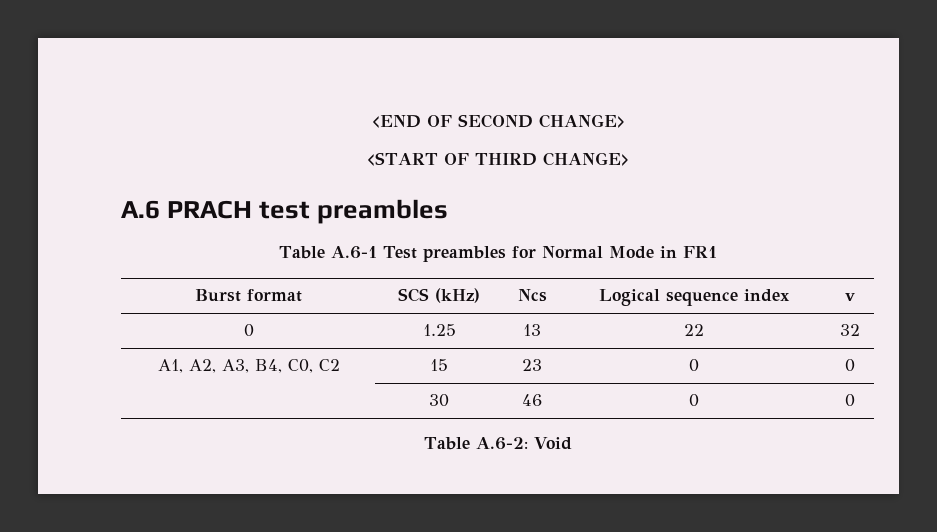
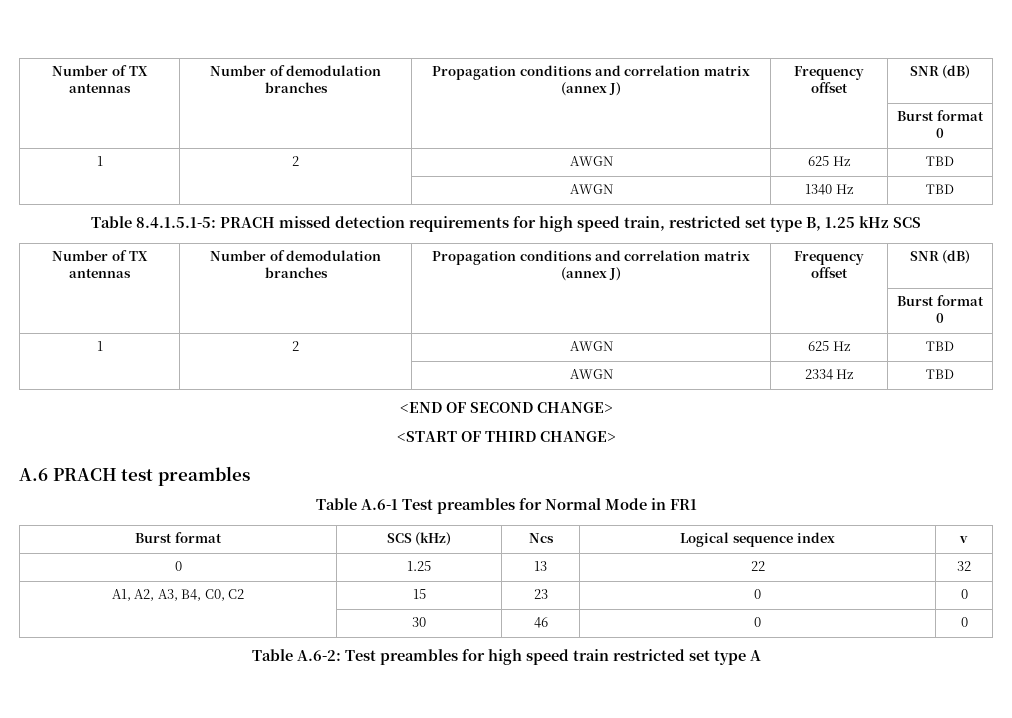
(370, 121) none -> [52,65,148,76] [69,83,131,93] [209,65,382,76] [264,82,328,93] [432,65,750,80] [560,82,622,96] [794,66,864,80] [811,82,848,93] [909,65,971,79] [897,110,984,121] [936,128,944,138] [96,156,103,166] [292,156,299,166] [569,156,613,166] [808,156,851,166] [926,156,954,166] [569,184,613,194] [805,184,854,195] [926,184,954,194] [91,216,921,232] [52,250,148,261] [69,268,131,278] [209,250,382,261] [264,267,328,278] [432,250,750,265] [560,267,622,281] [794,251,864,265] [811,267,848,278] [909,250,971,264] [897,295,984,306] [936,313,944,323] [96,341,103,351] [292,341,299,351] [569,341,613,351] [808,341,851,351] [926,341,954,351] [569,369,613,379] [804,369,855,380] [926,369,954,379] Number of TX antennas | Number of demodulation branches | Propagation conditions and correlation matrix (annex J) | Frequency offset | SNR (dB) // | | | | Burst format 0 // 1 | 2 | AWGN | 625 Hz | TBD // | | AWGN | 1340 Hz | TBD // Table 8.4.1.5.1-5: PRACH missed detection requirements for high speed train, restricted set type B, 1.25 kHz SCS // Number of TX antennas | Number of demodulation branches | Propagation conditions and correlation matrix (annex J) | Frequency offset | SNR (dB) // | | | | Burst format 0 // 1 | 2 | AWGN | 625 Hz | TBD // | | AWGN | 2334 Hz | TBD //
[533,437,573,450] Void -> [344,649,761,665] Test preambles for high speed train restricted set type A

